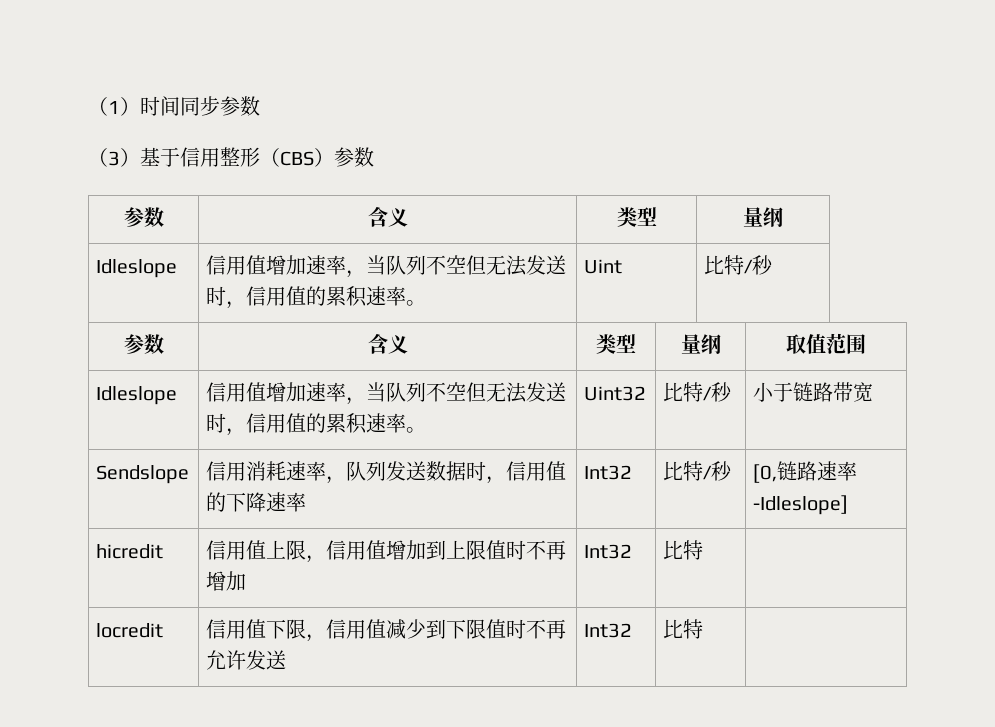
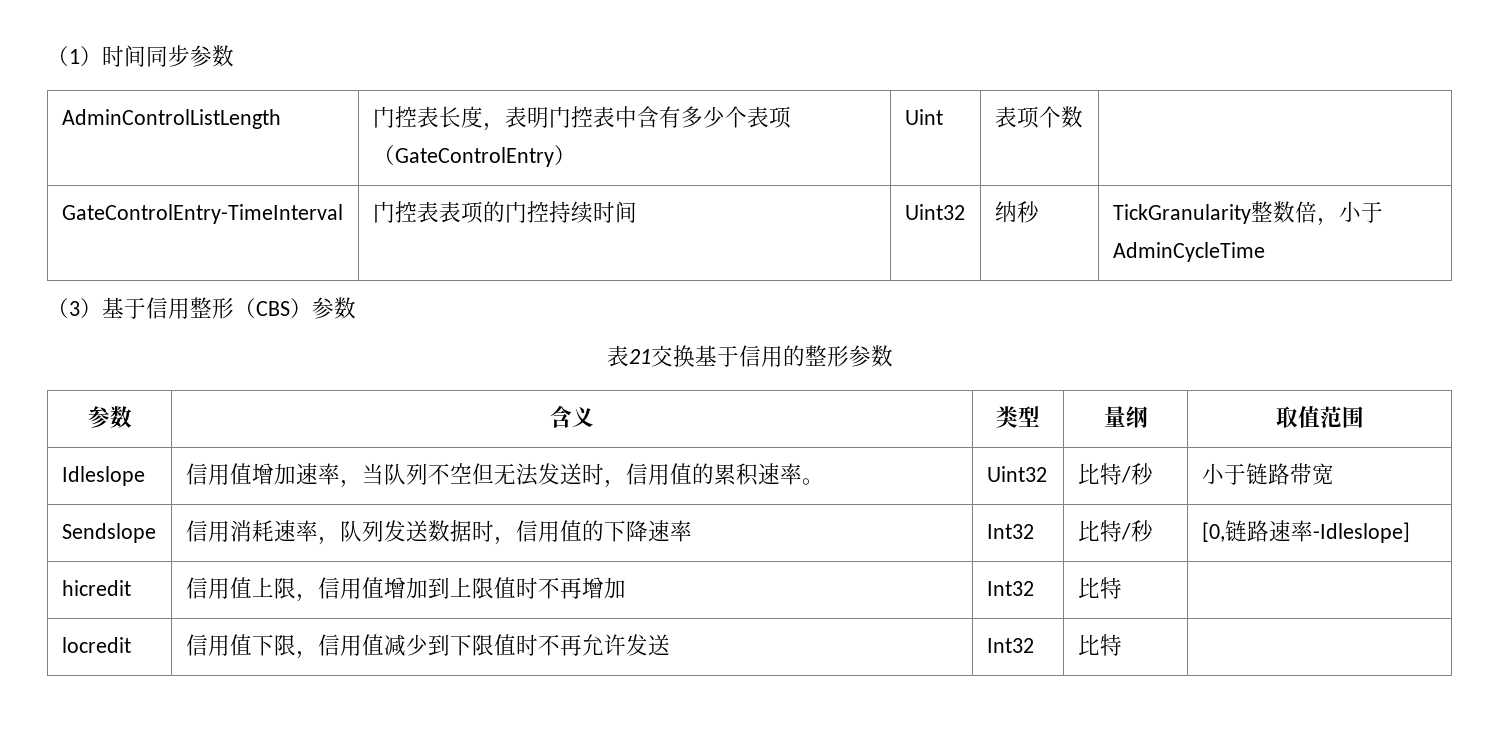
(260, 106) none -> [61,109,281,129] [372,106,791,131] [372,145,576,167] [904,109,943,125] [994,106,1083,129] [61,204,343,224] [372,201,637,224] [904,204,965,220] [994,201,1039,223] [1112,201,1383,226] [1112,242,1265,262] // AdminControlListLength | 门控表长度，表明门控表中含有多少个表项（GateControlEntry） | Uint | 表项个数 | // GateControlEntry-TimeInterval | 门控表表项的门控持续时间 | Uint32 | 纳秒 | TickGranularity整数倍，小于AdminCycleTime
[123,207,164,227] [367,206,408,227] [616,207,657,227] [743,207,783,227] [96,259,178,278] [206,255,567,278] [206,286,427,309] [584,259,623,274] [704,255,774,275] // 参数 | 含义 | 类型 | 量纲 // Idleslope | 信用值增加速率，当队列不空但无法发送时，信用值的累积速率。 | Uint | 比特/秒 -> [606,345,893,367] // 表21交换基于信用的整形参数

